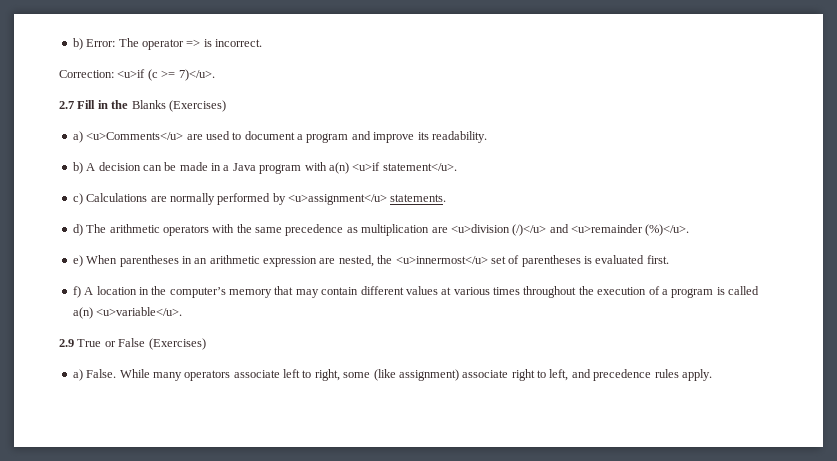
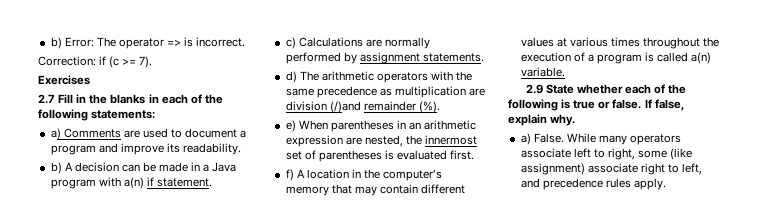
[117,69,146,78] <u>if -> [99,56,107,65] if
[178,69,215,81] 7)</u>. -> [139,56,153,68] [38,75,90,85] 7). // Exercises
[131,100,226,112] [72,131,184,143] Blanks (Exercises) // a) <u>Comments</u> -> [110,94,223,104] [38,109,156,121] [50,128,121,140] blanks in each of the following statements: // a) Comments
[352,162,457,171] <u>if statement</u>. -> [146,177,213,187] if statement.
[288,194,387,205] <u>assignment</u> -> [359,52,420,64] assignment
[450,224,690,236] <u>division (/)</u> and <u>remainder (%)</u>. -> [285,101,440,113] division (/)and remainder (%).
[395,256,488,264] <u>innermost</u> -> [425,135,478,145] innermost
[96,307,183,316] <u>variable</u>. -> [520,67,565,77] variable.
[77,338,206,350] True or False (Exercises) -> [545,84,687,94] [508,99,684,111] [508,114,576,126] State whether each of the following is true or false. If false, explain why.

